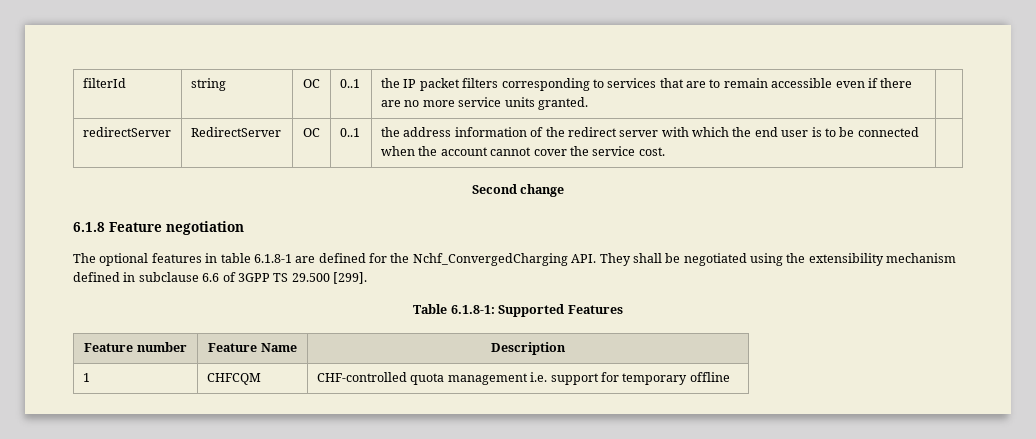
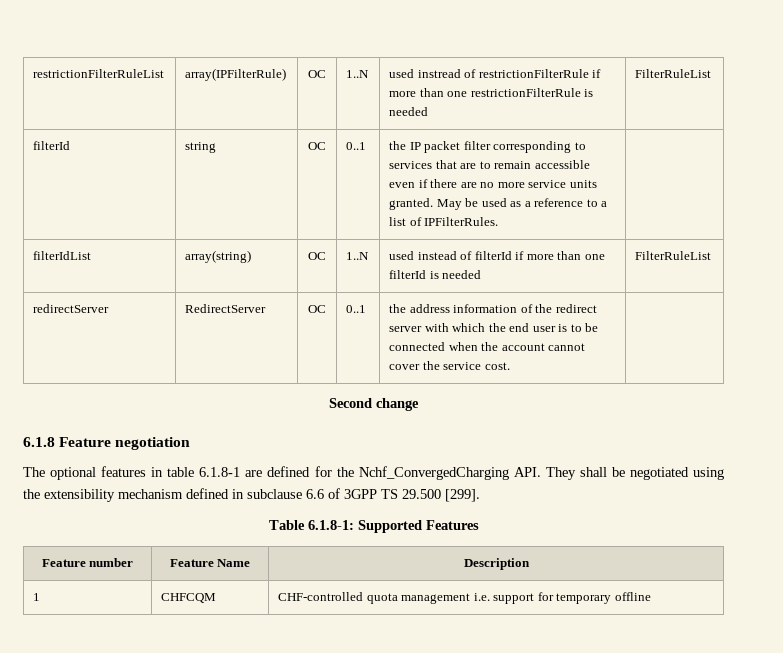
(82, 83) none -> [33,69,165,78] [185,68,287,81] [308,70,326,78] [346,70,370,78] [389,69,602,78] [389,88,594,97] [389,107,429,116] [635,69,712,78] restrictionFilterRuleList | array(IPFilterRule) | OC | 1..N | used instread of restrictionFilterRule if more than one restrictionFilterRule is needed | FilterRuleList //
[462,78,499,88] filters -> [463,141,491,150] filter
(588, 103) | -> [436,198,608,210] [389,217,499,226] [33,251,92,260] [185,250,252,263] [308,252,326,260] [346,252,370,260] [389,251,605,260] [389,270,482,279] [635,251,712,260] May be used as a reference to a list of IPFilterRules. | // filterIdList | array(string) | OC | 1..N | used instead of filterId if more than one filterId is needed | FilterRuleList

